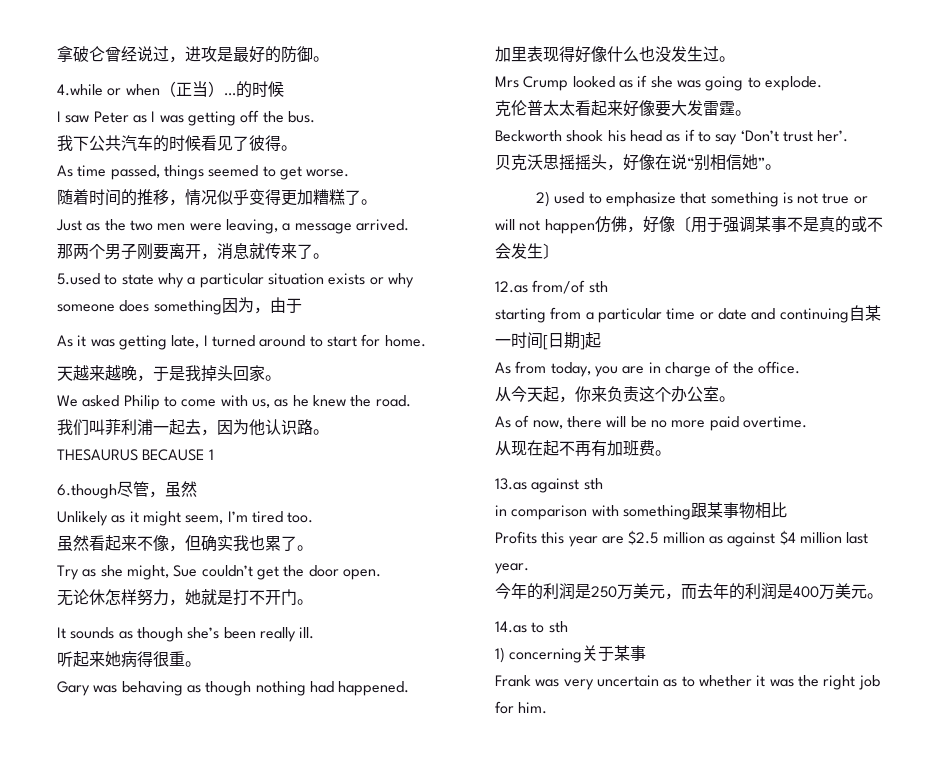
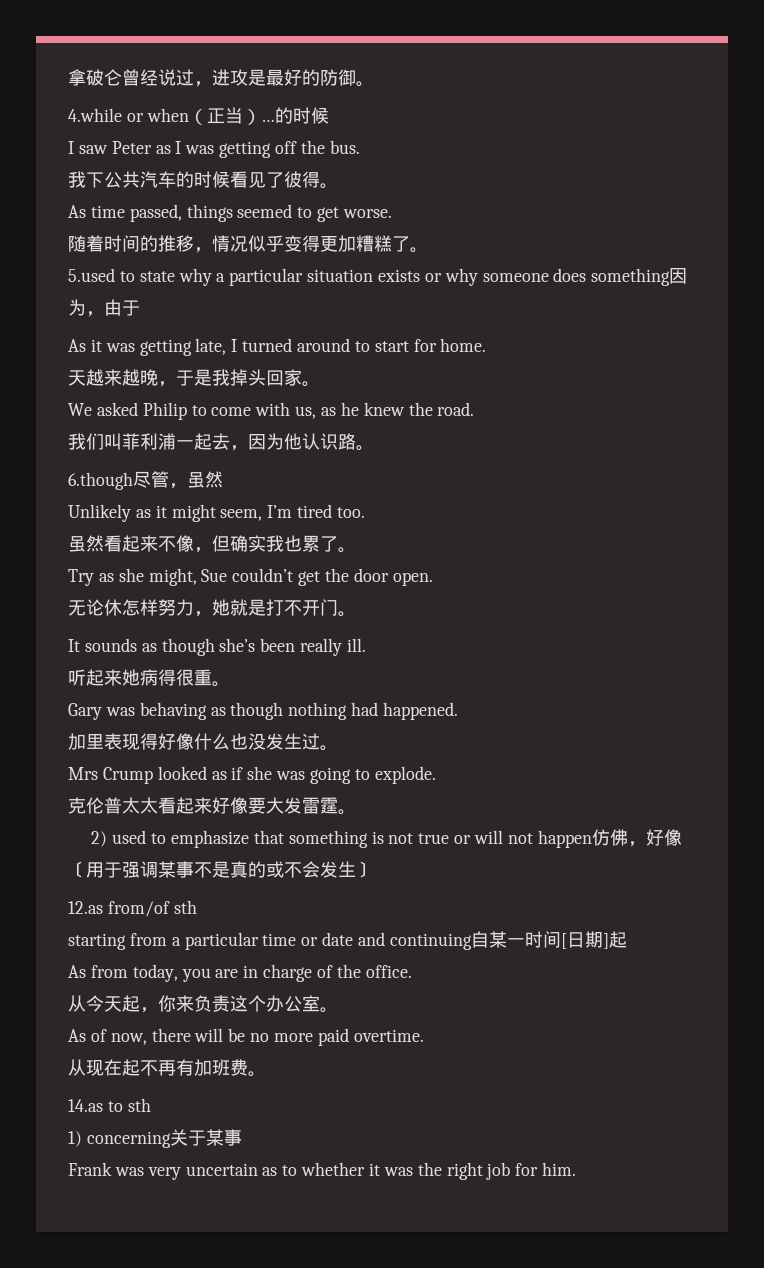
[56,219,409,234] [57,243,329,260] // Just as the two men were leaving, a message arrived. // 那两个男子刚要离开，消息就传来了。 -> (428, 250) none
[57,449,214,461] // THESAURUS BECAUSE 1 -> (374, 448) none
[495,129,849,145] [495,154,781,171] // Beckworth shook his head as if to say ‘Don’t trust her’. // 贝克沃思摇摇头，好像在说“别相信她”。 -> (356, 812) none
[495,478,603,493] [495,502,787,520] [495,530,869,547] [495,563,529,574] [495,583,883,600] // 13.as against sth // in comparison with something跟某事物相比 // Profits this year are $2.5 million as against $4 million last year. // 今年的利润是250万美元，而去年的利润是400万美元。 -> (266, 1074) none

